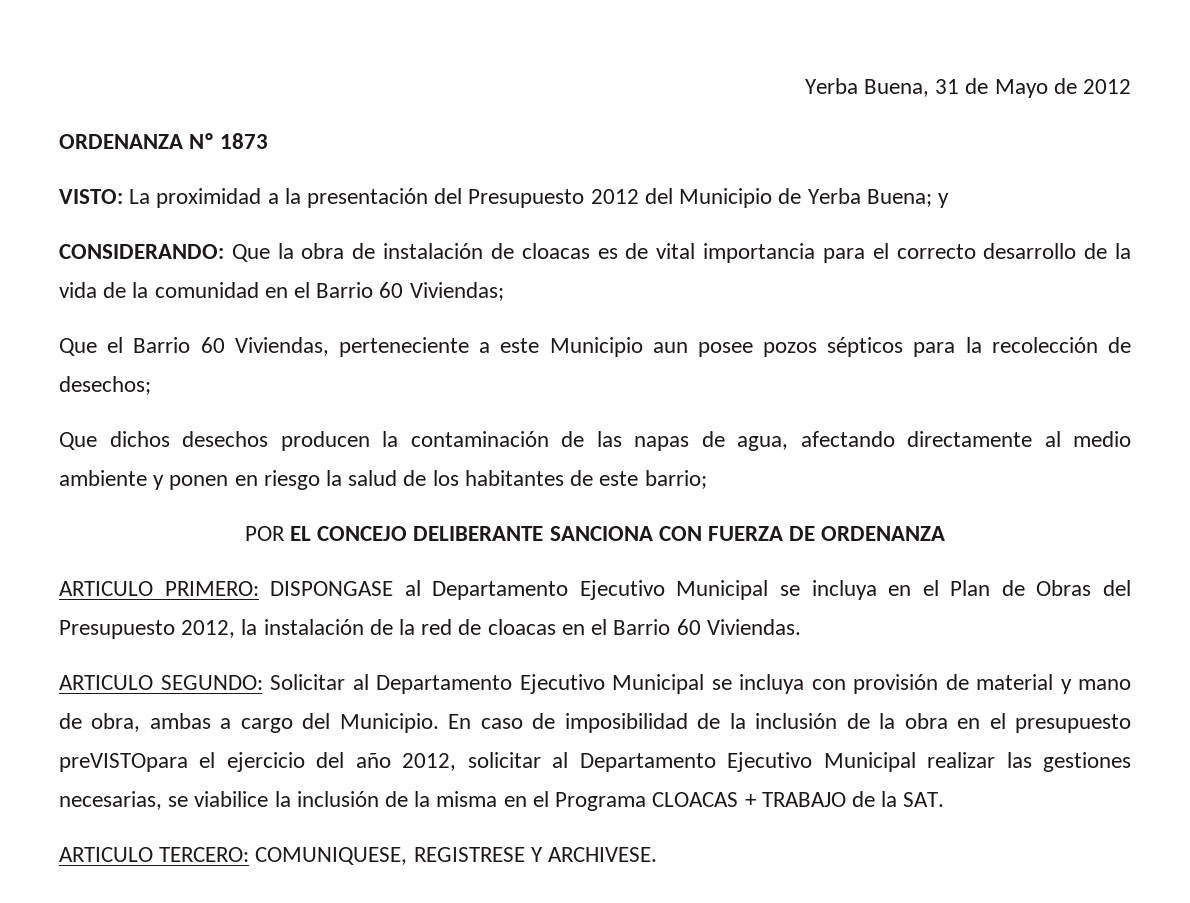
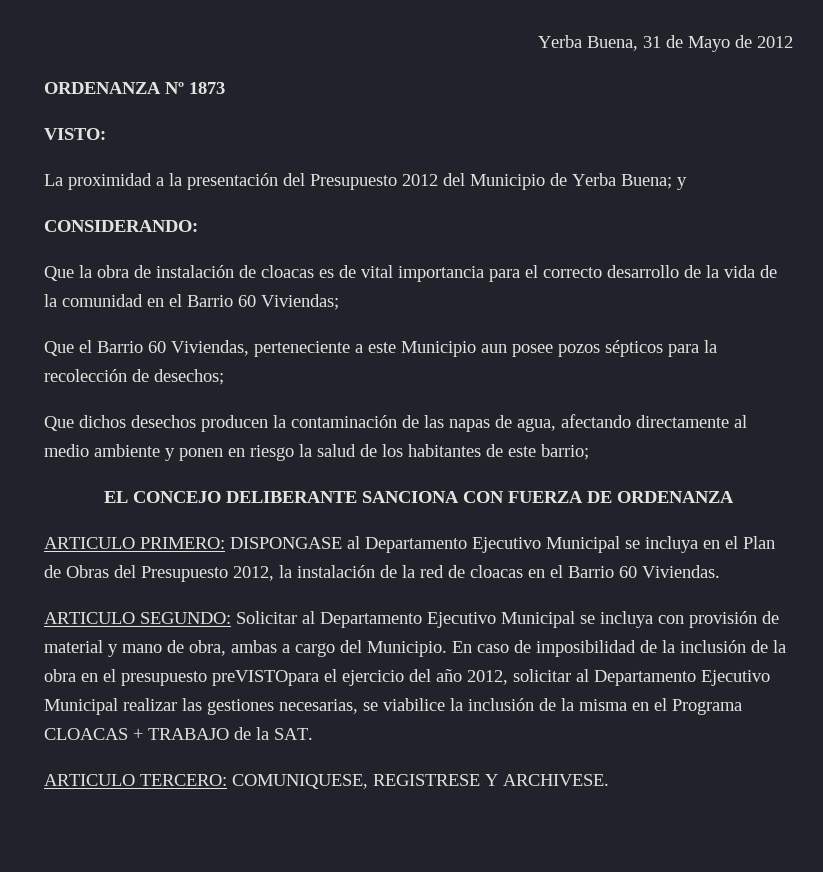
(123, 196) none -> (106, 134) //
(224, 251) none -> (198, 226) //
[244,526,285,541] POR -> (589, 452) none

